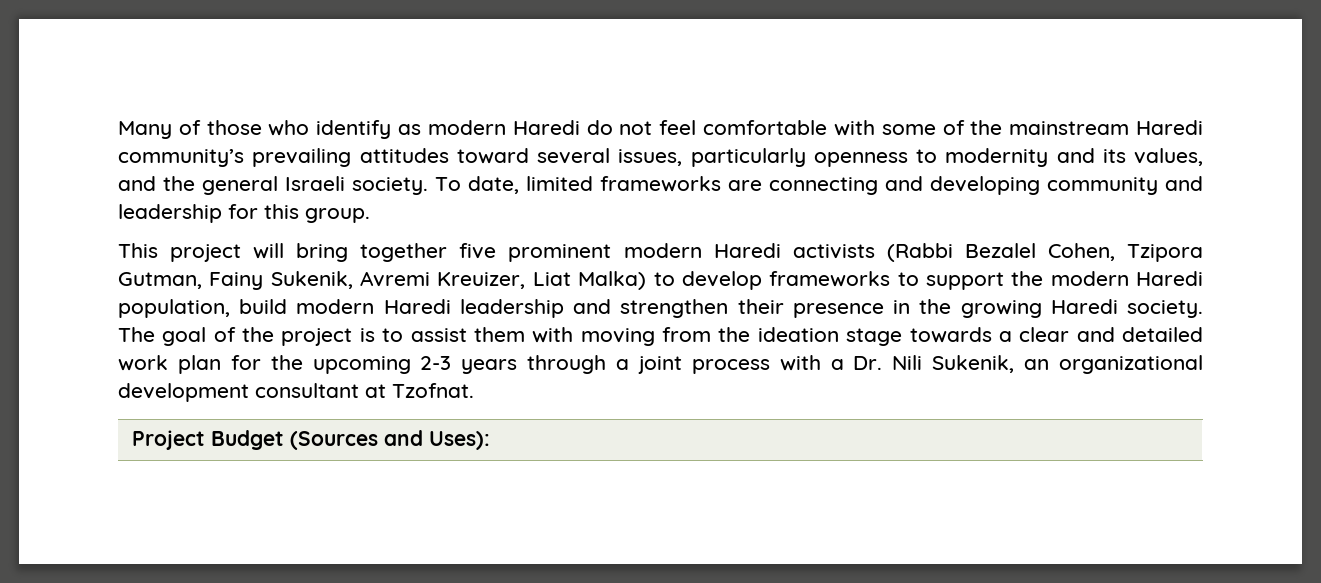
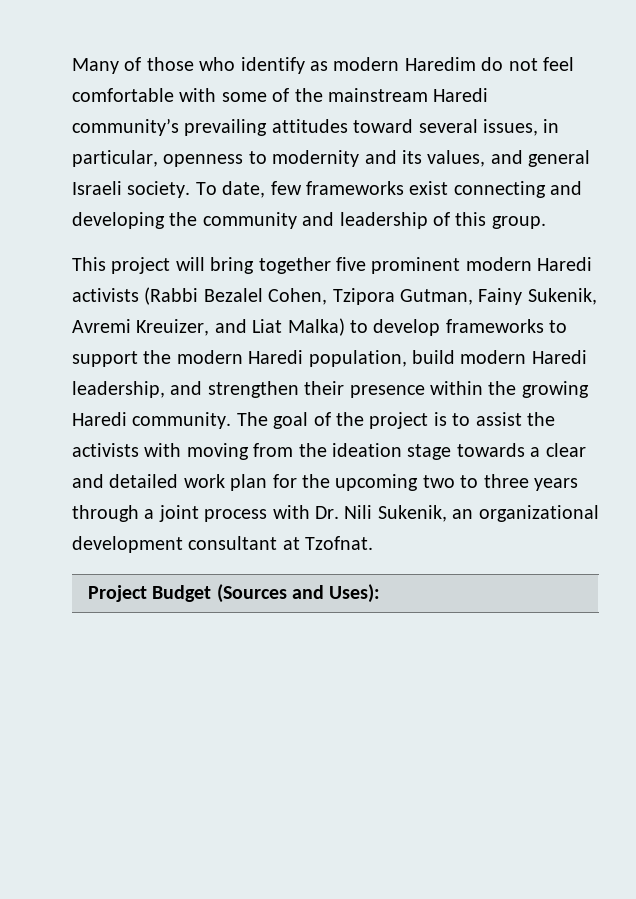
[512,120,580,135] Haredi -> [404,57,476,71] Haredim
[690,148,806,167] particularly -> [543,119,560,133] [72,150,158,167] in particular,
[163,176,195,191] the -> (523, 157) none
[526,176,762,192] limited frameworks are -> [270,181,449,195] few frameworks exist
(1040, 185) none -> [169,212,198,226] the
[228,204,258,219] for -> [433,212,450,226] of
(526, 280) none -> [214,319,247,333] and
[459,299,564,318] leadership -> [72,381,165,398] leadership,
[893,300,911,314] in -> [430,381,483,395] within
[1127,300,1204,318] society. -> [132,412,232,429] community.
[473,327,525,342] them -> [526,412,555,426] [72,443,139,457] the activists
[420,356,452,370] 2-3 -> [422,474,529,488] two to three
[830,359,844,370] a -> (310, 512) none

